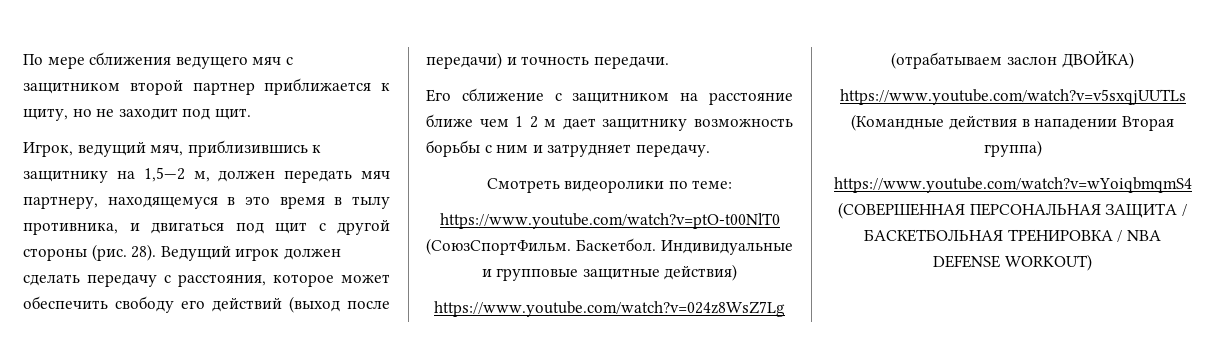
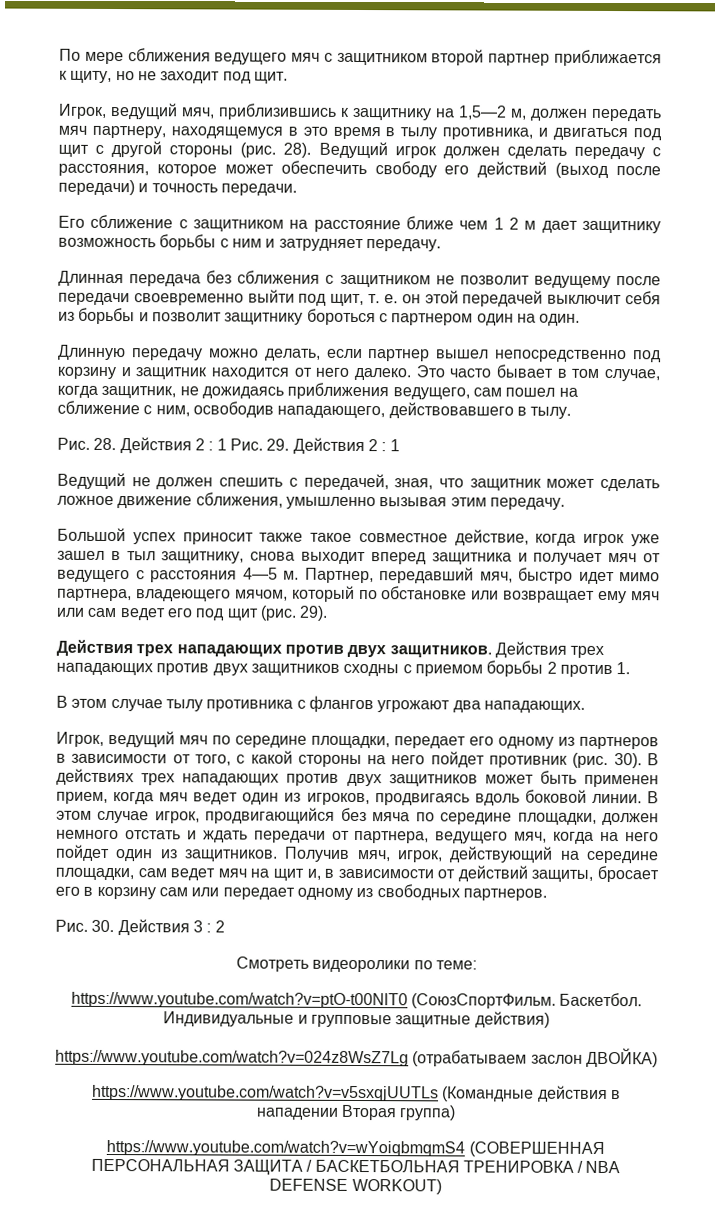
(710, 150) none -> [58,270,661,289] [58,289,661,307] [58,307,581,326] [57,344,662,363] [57,364,660,382] [57,382,578,400] [57,400,572,419] [57,437,400,455] [57,472,660,492] [57,492,565,510] [57,527,660,547] [57,550,662,565] [57,567,660,585] [57,585,661,604] [56,605,329,621] [56,639,605,658] [56,660,631,678] [56,695,585,713] [56,730,659,750] [56,750,659,769] [56,768,659,788] [56,789,659,806] [56,807,660,826] [56,829,659,844] [55,844,659,864] [55,865,659,883] [55,884,547,901] [55,919,225,936] // Длинная передача без сближения с защитником не позволит ведущему после передачи своевременно выйти под щит, т. е. он этой передачей выключит себя из борьбы и позволит защитнику бороться с партнером один на один. // Длинную передачу можно делать, если партнер вышел непосредственно под корзину и защитник находится от него далеко. Это часто бывает в том случае, когда защитник, не дожидаясь приближения ведущего, сам пошел на сближение с ним, освободив нападающего, действовавшего в тылу. // Рис. 28. Действия 2 : 1 Рис. 29. Действия 2 : 1 // Ведущий не должен спешить с передачей, зная, что защитник может сделать ложное движение сближения, умышленно вызывая этим передачу. // Большой успех приносит также такое совместное действие, когда игрок уже зашел в тыл защитнику, снова выходит вперед защитника и получает мяч от ведущего с расстояния 4—5 м. Партнер, передавший мяч, быстро идет мимо партнера, владеющего мячом, который по обстановке или возвращает ему мяч или сам ведет его под щит (рис. 29). // Действия трех нападающих против двух защитников. Действия трех нападающих против двух защитников сходны с приемом борьбы 2 против 1. // В этом случае тылу противника с флангов угрожают два нападающих. // Игрок, ведущий мяч по середине площадки, передает его одному из партнеров в зависимости от того, с какой стороны на него пойдет противник (рис. 30). В действиях трех нападающих против двух защитников может быть применен прием, когда мяч ведет один из игроков, продвигаясь вдоль боковой линии. В этом случае игрок, продвигающийся без мяча по середине площадки, должен немного отстать и ждать передачи от партнера, ведущего мяч, когда на него пойдет один из защитников. Получив мяч, игрок, действующий на середине площадки, сам ведет мяч на щит и, в зависимости от действий защиты, бросает его в корзину сам или передает одному из свободных партнеров. // Рис. 30. Действия 3 : 2

